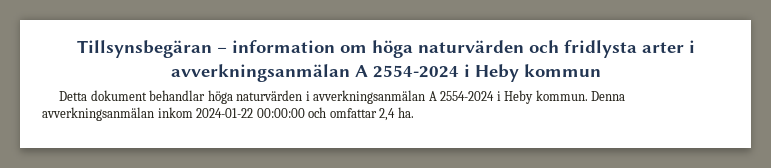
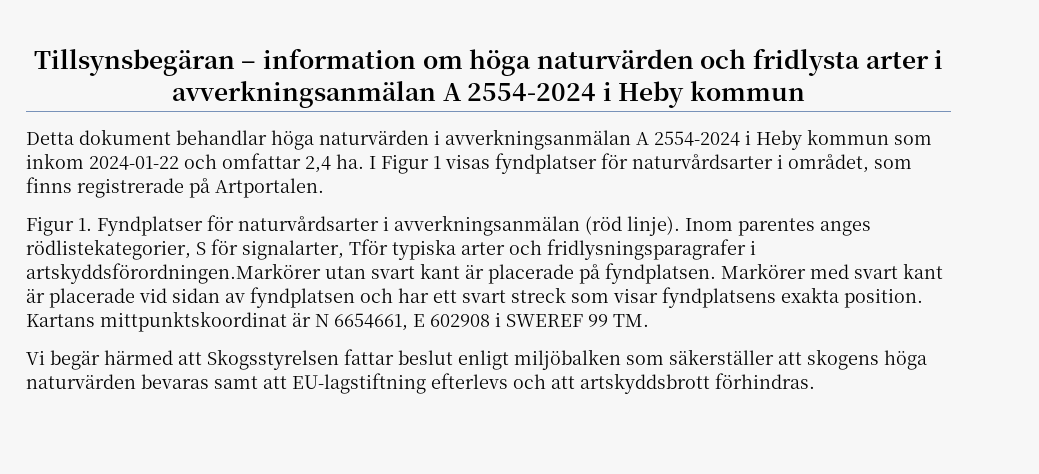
[535,90,626,101] [42,107,154,121] kommun. Denna avverkningsanmälan -> [807,129,932,145] kommun som
[256,108,305,118] 00:00:00 -> (179, 163) none
(414, 112) none -> [369,153,912,174] [26,177,324,198] [26,215,871,236] [26,239,756,260] [26,263,943,284] [26,287,923,308] [26,311,649,332] [26,349,927,370] [26,373,815,394] I Figur 1 visas fyndplatser för naturvårdsarter i området, som finns registrerade på Artportalen. // Figur 1. Fyndplatser för naturvårdsarter i avverkningsanmälan (röd linje). Inom parentes anges rödlistekategorier, S för signalarter, Tför typiska arter och fridlysningsparagrafer i artskyddsförordningen.Markörer utan svart kant är placerade på fyndplatsen. Markörer med svart kant är placerade vid sidan av fyndplatsen och har ett svart streck som visar fyndplatsens exakta position. Kartans mittpunktskoordinat är N 6654661, E 602908 i SWEREF 99 TM. // Vi begär härmed att Skogsstyrelsen fattar beslut enligt miljöbalken som säkerställer att skogens höga naturvärden bevaras samt att EU-lagstiftning efterlevs och att artskyddsbrott förhindras.

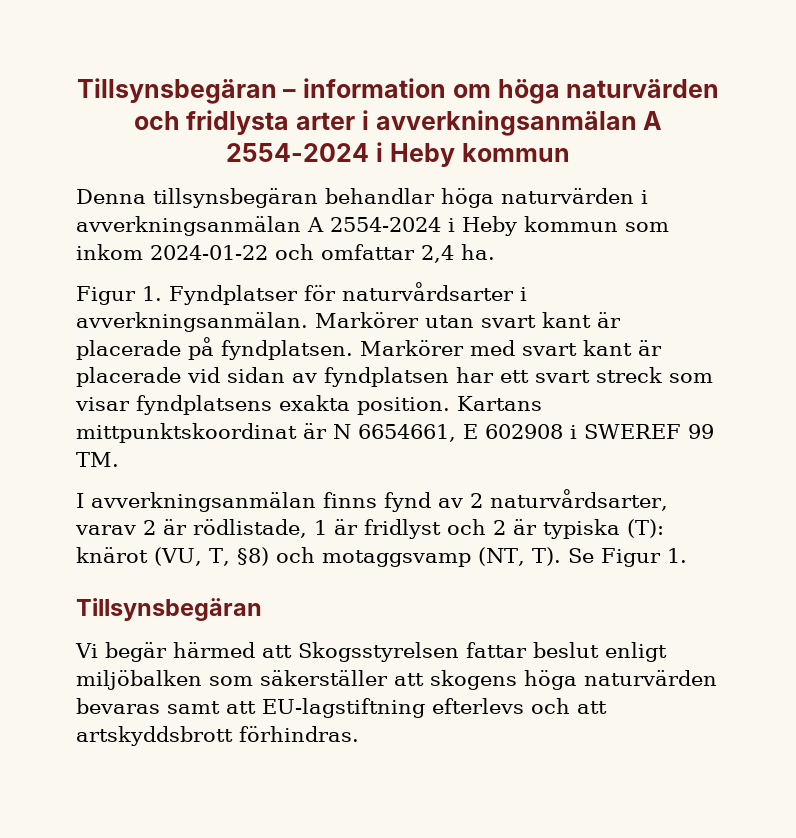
[26,129,171,145] Detta dokument -> [76,188,318,208] Denna tillsynsbegäran
[369,153,912,174] [26,177,324,198] I Figur 1 visas fyndplatser för naturvårdsarter i området, som finns registrerade på Artportalen. -> (495, 252) none
[394,215,871,236] [26,239,756,260] [26,263,321,284] avverkningsanmälan (röd linje). Inom parentes anges rödlistekategorier, S för signalarter, Tför typiska arter och fridlysningsparagrafer i artskyddsförordningen.Markörer -> [76,312,419,332] avverkningsanmälan. Markörer
[360,288,393,303] och -> (449, 377) none
(649, 320) none -> [76,489,668,512] [75,519,664,539] [76,547,687,567] [76,598,262,621] // I avverkningsanmälan finns fynd av 2 naturvårdsarter, varav 2 är rödlistade, 1 är fridlyst och 2 är typiska (T): knärot (VU, T, §8) och motaggsvamp (NT, T). Se Figur 1. // Tillsynsbegäran

